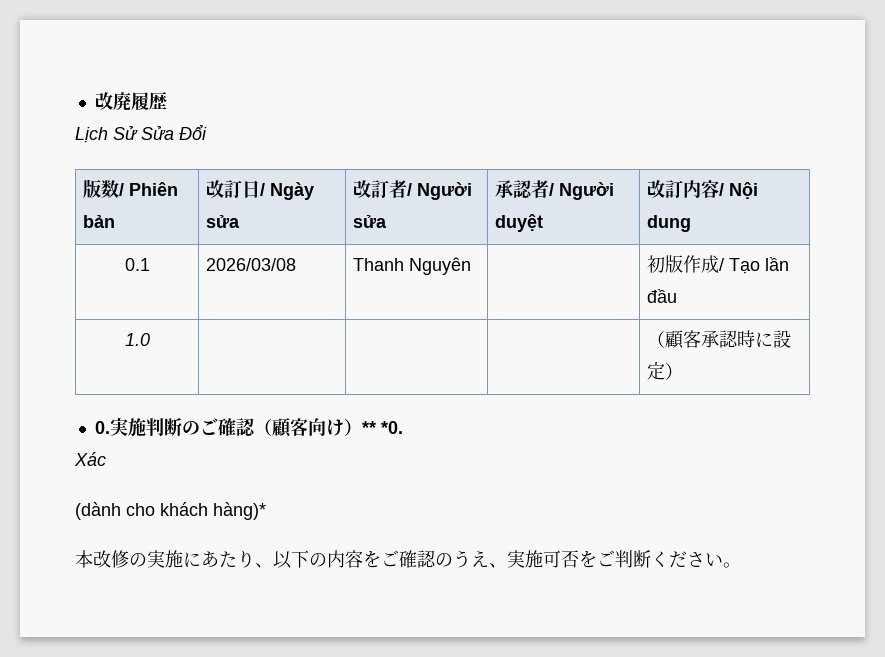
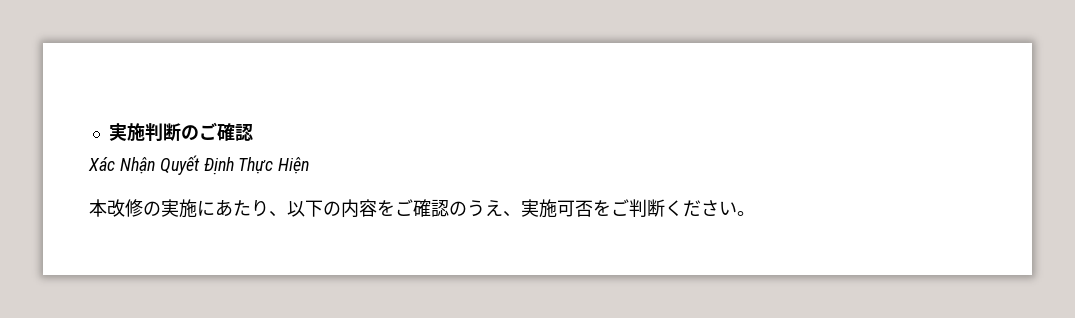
[94,92,167,111] [75,125,207,143] [83,179,179,198] [83,215,116,228] [206,180,315,200] [206,215,241,228] [353,180,473,200] [353,215,388,228] [495,180,615,200] [495,214,544,232] [647,180,759,199] [647,215,692,232] [124,258,150,271] [206,258,297,271] [353,257,472,275] [647,255,790,274] [647,289,678,303] [124,333,150,346] [647,330,792,349] [647,361,684,380] [94,417,403,437] [74,452,106,466] [75,502,266,520] 改廃履歴 // Lịch Sử Sửa Đổi // 版数/ Phiên bản | 改訂日/ Ngày sửa | 改訂者/ Người sửa | 承認者/ Người duyệt | 改訂内容/ Nội dung // 0.1 | 2026/03/08 | Thanh Nguyên | | 初版作成/ Tạo lần đầu // 1.0 | | | | （顧客承認時に設定） // 0.実施判断のご確認（顧客向け）** *0. // Xác // (dành cho khách hàng)* -> [108,122,253,142] [88,155,310,175] 実施判断のご確認 // Xác Nhận Quyết Định Thực Hiện

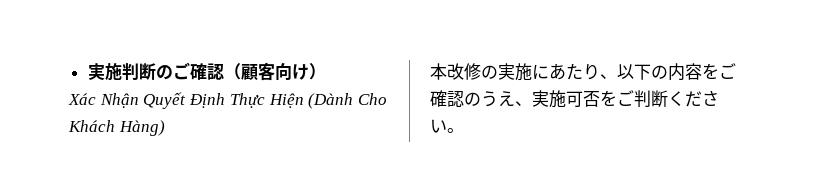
(253, 132) none -> [223,62,326,81] （顧客向け）
(310, 165) none -> [308,93,388,109] [68,120,165,136] (Dành Cho Khách Hàng)

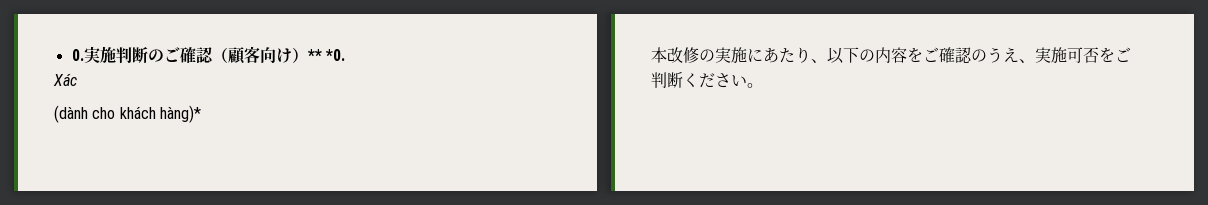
(87, 72) none -> [71,49,84,61] 0.
(326, 71) none -> [307,49,345,61] ** *0.
[99,92,388,109] [68,120,165,136] Nhận Quyết Định Thực Hiện (Dành Cho Khách Hàng) -> [54,105,201,123] // (dành cho khách hàng)*

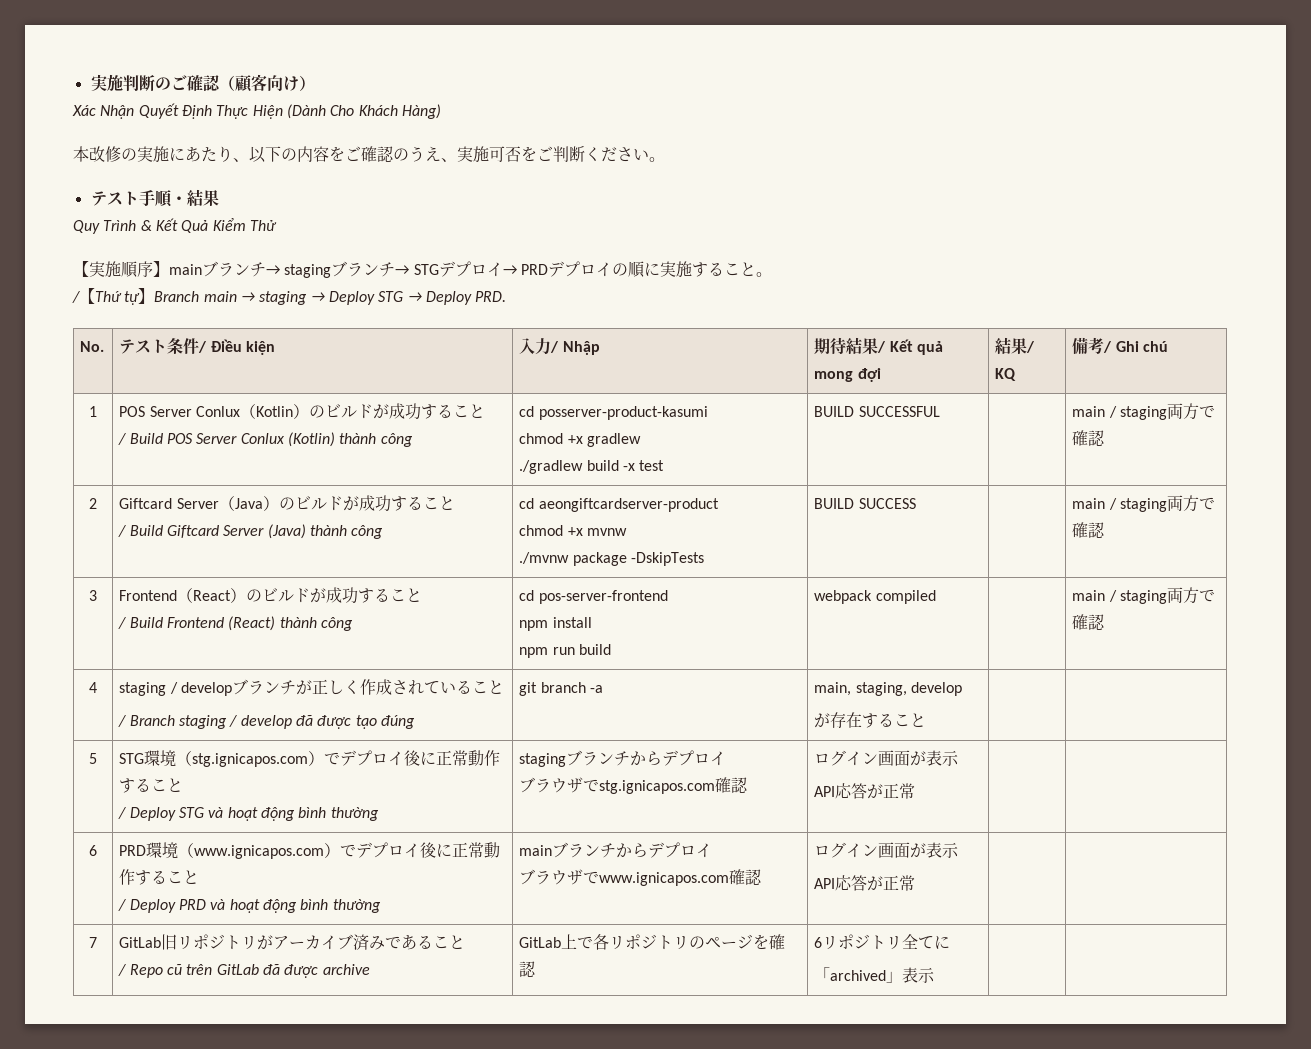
[71,49,84,61] 0. -> (90, 83) none
[307,49,345,61] ** *0. -> (315, 83) none
[54,105,201,123] // (dành cho khách hàng)* -> [100,103,441,119] Nhận Quyết Định Thực Hiện (Dành Cho Khách Hàng)
(763, 85) none -> [90,189,219,207] [73,218,277,234] [73,261,772,278] [72,288,507,305] [80,341,105,352] [119,338,275,355] [519,338,600,355] [814,337,943,355] [814,368,881,382] [995,337,1036,354] [995,368,1017,381] [1072,337,1168,354] [89,406,97,417] [119,403,485,420] [118,432,413,447] [519,406,708,420] [519,433,641,447] [519,460,665,474] [814,406,940,417] [1072,403,1215,420] [1072,430,1106,446] [89,498,97,509] [119,495,455,512] [118,524,384,539] [519,498,719,512] [519,525,627,536] [519,552,704,566] [814,498,916,509] [1072,495,1215,512] [1072,522,1106,538] [89,590,97,601] [119,587,423,604] [118,616,353,631] [519,590,668,604] [519,617,592,631] [519,644,611,658] [814,590,936,604] [1072,587,1215,604] [1072,614,1106,630] [89,682,97,693] [119,679,504,696] [118,715,415,729] [519,682,603,696] [814,682,962,696] [814,712,927,728] [89,753,97,764] [119,750,501,767] [119,778,184,793] [118,807,379,821] [519,750,727,767] [519,777,749,794] [814,750,960,766] [814,783,916,799] [89,845,97,856] [119,842,501,859] [119,869,200,885] [118,899,381,913] [519,842,713,858] [519,869,763,886] [814,842,960,858] [814,875,916,891] [89,937,97,948] [119,934,466,950] [118,964,370,978] [519,934,786,950] [519,961,537,977] [814,934,951,950] [814,967,936,983] // テスト手順・結果 // Quy Trình & Kết Quả Kiểm Thử // 【実施順序】mainブランチ→ stagingブランチ→ STGデプロイ→ PRDデプロイの順に実施すること。 // /【Thứ tự】Branch main → staging → Deploy STG → Deploy PRD. // No. | テスト条件/ Điều kiện | 入力/ Nhập | 期待結果/ Kết quả mong đợi | 結果/ KQ | 備考/ Ghi chú // 1 | POS Server Conlux（Kotlin）のビルドが成功すること // / Build POS Server Conlux (Kotlin) thành công | cd posserver-product-kasumi // chmod +x gradlew // ./gradlew build -x test | BUILD SUCCESSFUL | | main / staging両方で確認 // 2 | Giftcard Server（Java）のビルドが成功すること // / Build Giftcard Server (Java) thành công | cd aeongiftcardserver-product // chmod +x mvnw // ./mvnw package -DskipTests | BUILD SUCCESS | | main / staging両方で確認 // 3 | Frontend（React）のビルドが成功すること // / Build Frontend (React) thành công | cd pos-server-frontend // npm install // npm run build | webpack compiled | | main / staging両方で確認 // 4 | staging / developブランチが正しく作成されていること // / Branch staging / develop đã được tạo đúng | git branch -a | main, staging, develop // が存在すること | | // 5 | STG環境（stg.ignicapos.com）でデプロイ後に正常動作すること // / Deploy STG và hoạt động bình thường | stagingブランチからデプロイ // ブラウザでstg.ignicapos.com確認 | ログイン画面が表示 // API応答が正常 | | // 6 | PRD環境（www.ignicapos.com）でデプロイ後に正常動作すること // / Deploy PRD và hoạt động bình thường | mainブランチからデプロイ // ブラウザでwww.ignicapos.com確認 | ログイン画面が表示 // API応答が正常 | | // 7 | GitLab旧リポジトリがアーカイブ済みであること // / Repo cũ trên GitLab đã được archive | GitLab上で各リポジトリのページを確認 | 6リポジトリ全てに // 「archived」表示 | |

